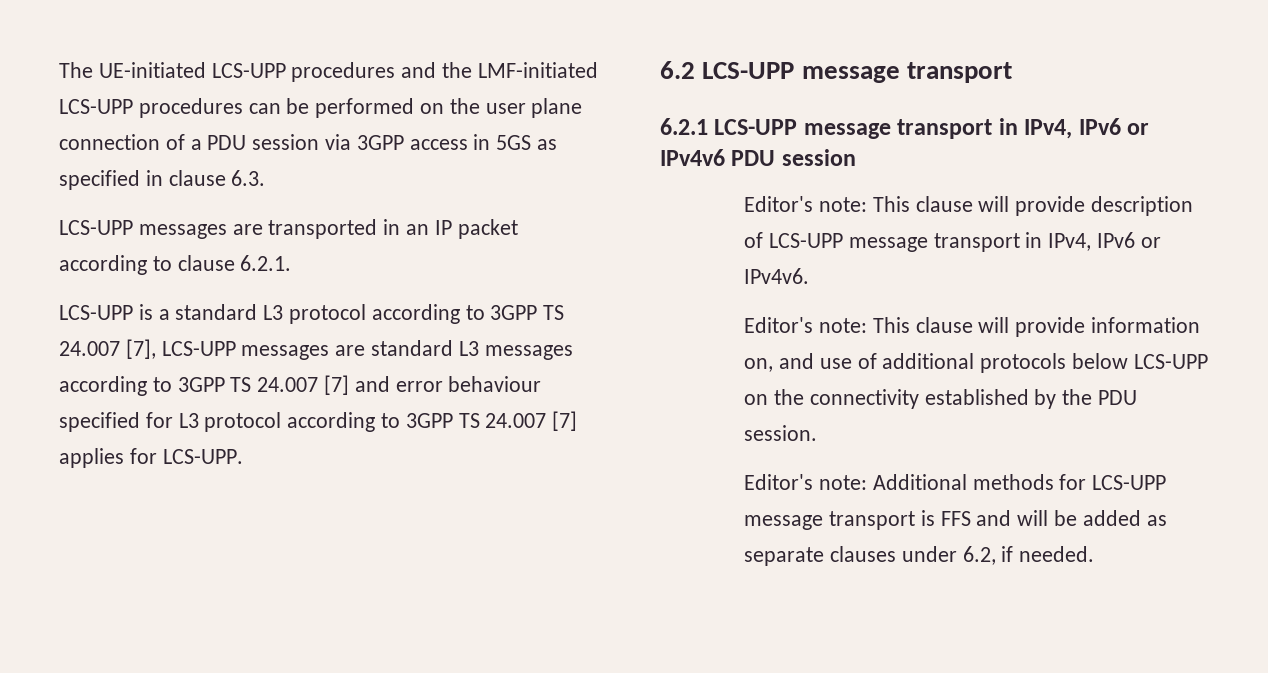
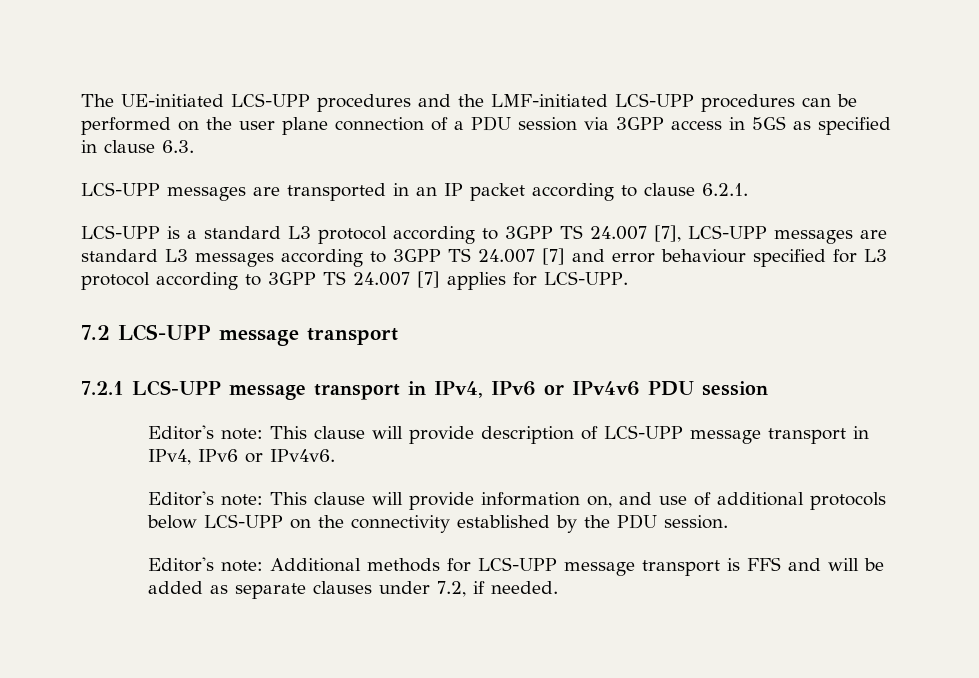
[660,61,695,79] 6.2 -> [81,325,110,340] 7.2
[660,118,708,135] 6.2.1 -> [81,381,124,395] 7.2.1
[962,546,996,565] 6.2, -> [437,581,467,597] 7.2,

